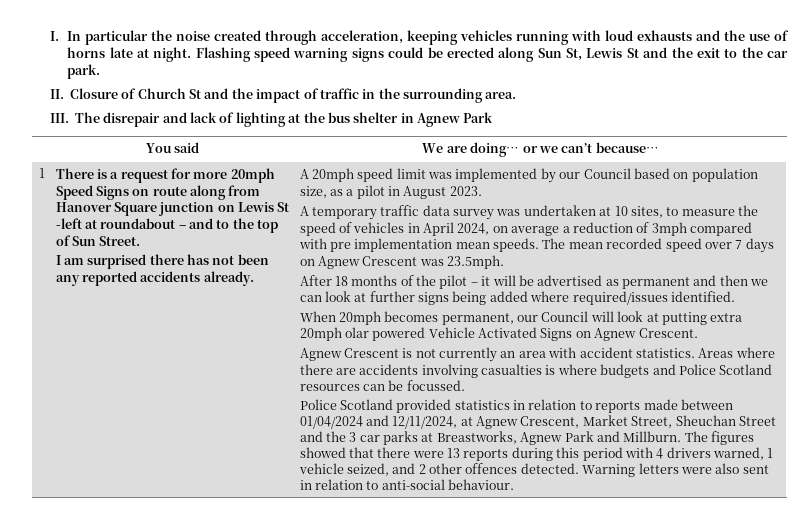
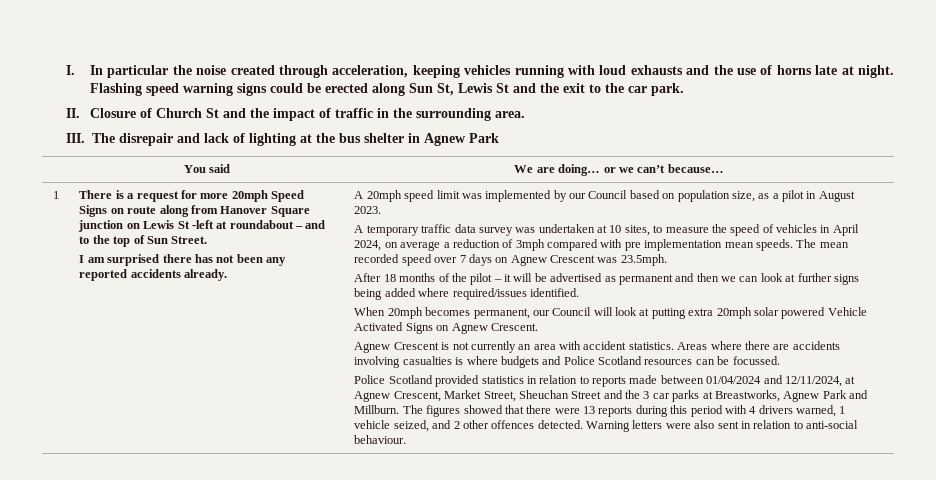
[344,327,369,338] olar -> [753,307,779,316] solar

